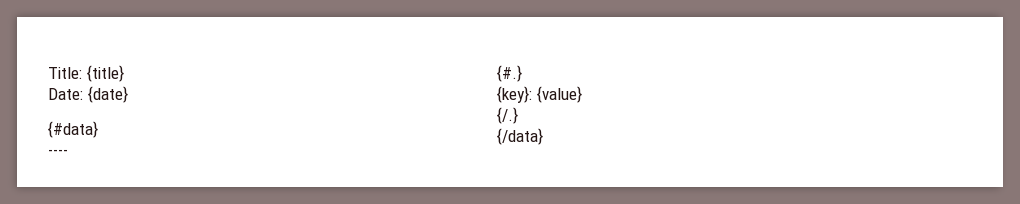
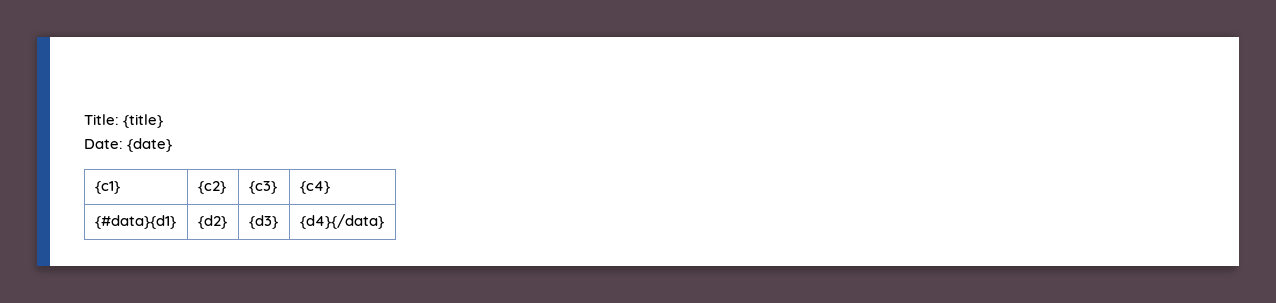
[48,121,98,138] [48,149,68,156] [497,65,522,82] [497,86,582,103] [497,107,518,124] [497,128,543,145] // {#data} // ---- // {#.} // {key}: {value} // {/.} // {/data} -> [94,181,120,194] [197,181,226,194] [248,181,277,194] [299,181,330,194] [94,215,176,229] [197,215,227,229] [248,215,278,229] [299,214,384,229] // {c1} | {c2} | {c3} | {c4} // {#data}{d1} | {d2} | {d3} | {d4}{/data}

